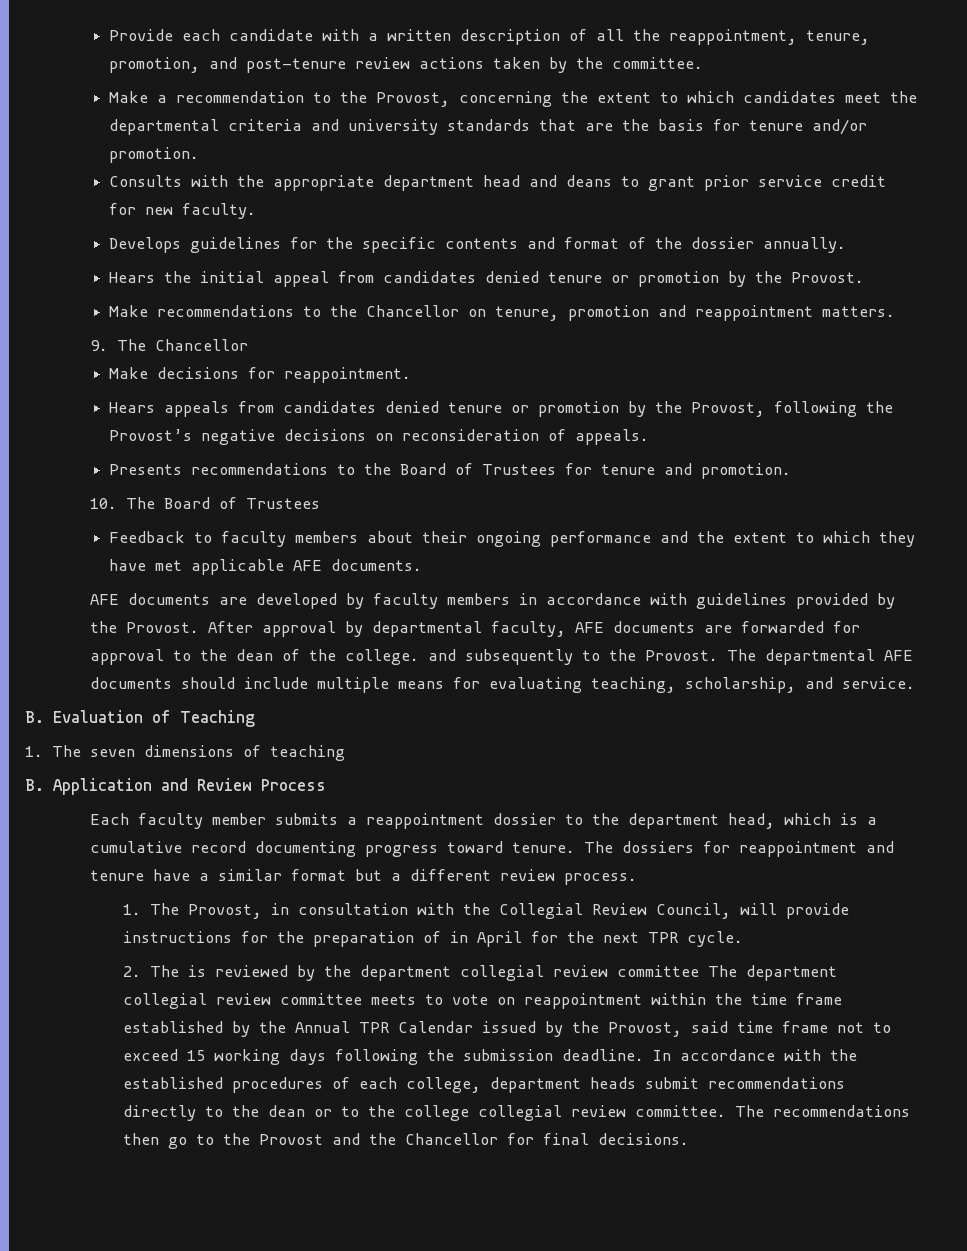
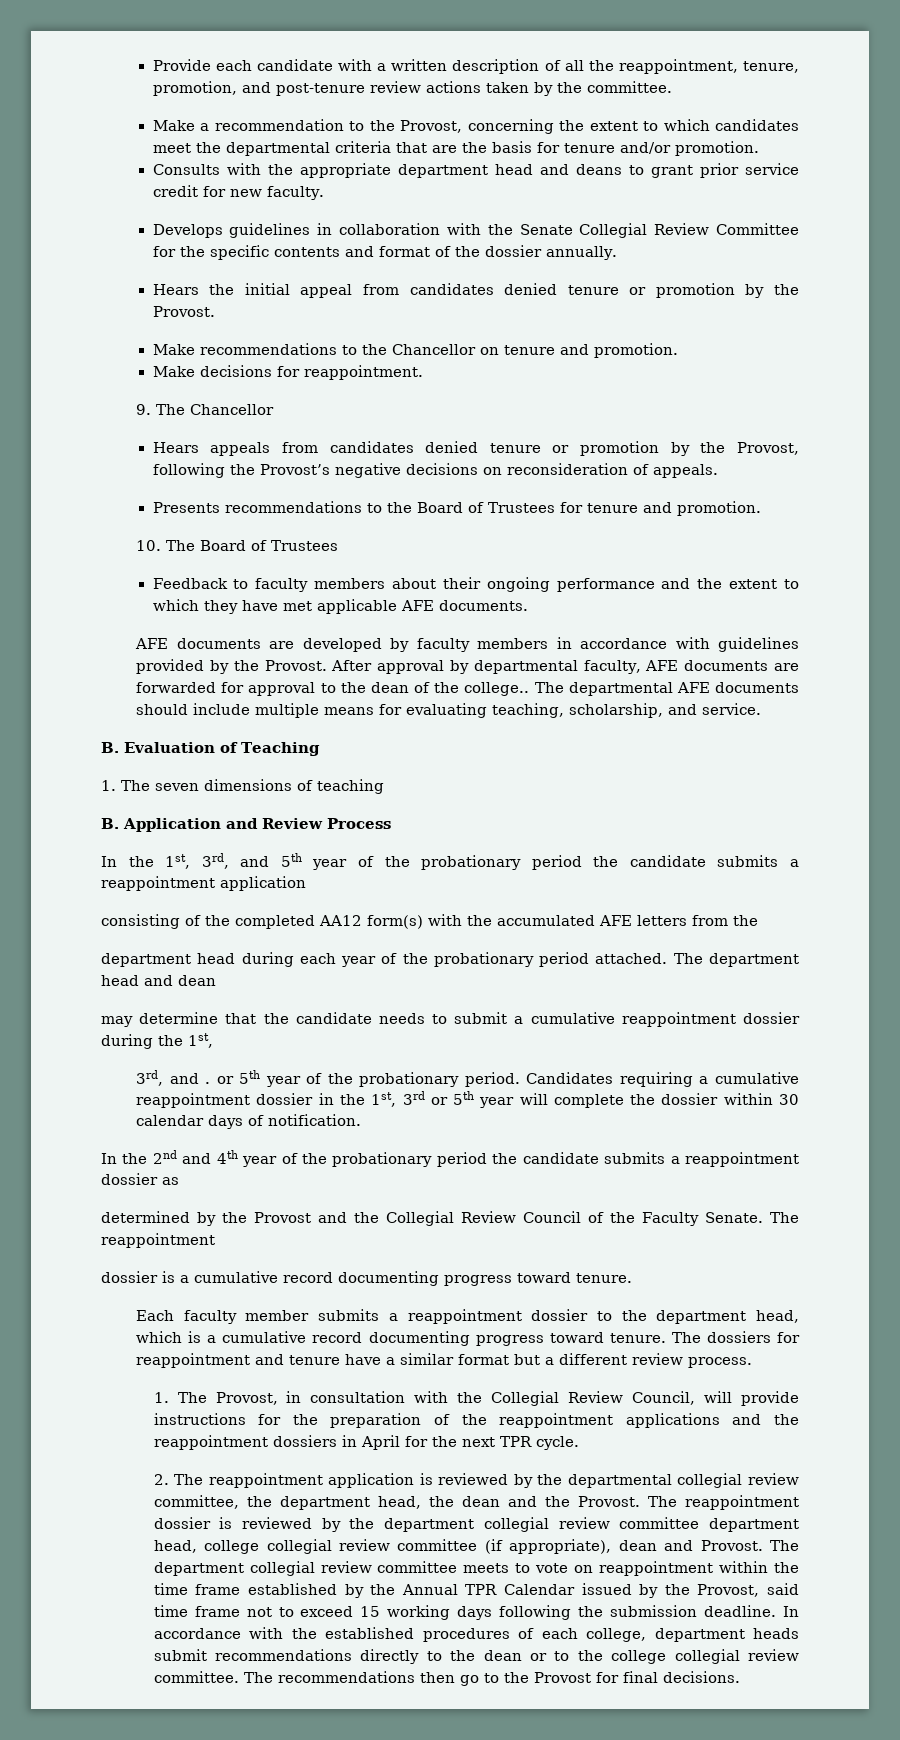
[310,119,530,135] and university standards -> (391, 147) none
(281, 245) none -> [317,223,799,238] in collaboration with the Senate Collegial Review Committee
[494,305,895,321] [90,339,249,351] tenure, promotion and reappointment matters. // 9. The Chancellor -> [503,343,678,358] tenure and promotion.
(411, 375) none -> [136,404,275,415] // 9. The Chancellor
[345,649,719,665] college. and subsequently to the Provost. -> [464,682,530,696] college..
(326, 785) none -> [101,853,799,870] [101,876,306,891] [101,914,758,929] [101,952,799,967] [101,975,216,986] [101,1012,800,1027] [101,1033,213,1049] [136,1070,799,1087] [136,1091,799,1108] [136,1114,362,1129] [101,1150,799,1167] [101,1173,179,1185] [101,1211,799,1226] [101,1233,215,1248] [101,1271,632,1286] // In the 1st, 3rd, and 5th year of the probationary period the candidate submits a reappointment application // consisting of the completed AA12 form(s) with the accumulated AFE letters from the // department head during each year of the probationary period attached. The department head and dean // may determine that the candidate needs to submit a cumulative reappointment dossier during the 1st, // 3rd, and . or 5th year of the probationary period. Candidates requiring a cumulative reappointment dossier in the 1st, 3rd or 5th year will complete the dossier within 30 calendar days of notification. // In the 2nd and 4th year of the probationary period the candidate submits a reappointment dossier as // determined by the Provost and the Collegial Review Council of the Faculty Senate. The reappointment // dossier is a cumulative record documenting progress toward tenure.
(442, 937) none -> [461,1413,799,1428] [153,1435,337,1450] the reappointment applications and the reappointment dossiers
(180, 971) none -> [208,1473,800,1488] [153,1495,800,1510] [153,1517,211,1529] reappointment application is reviewed by the departmental collegial review committee, the department head, the dean and the Provost. The reappointment dossier
(700, 971) none -> [708,1518,799,1532] [153,1539,763,1554] department head, college collegial review committee (if appropriate), dean and Provost.
[332,1133,499,1145] and the Chancellor -> (591, 1677) none

